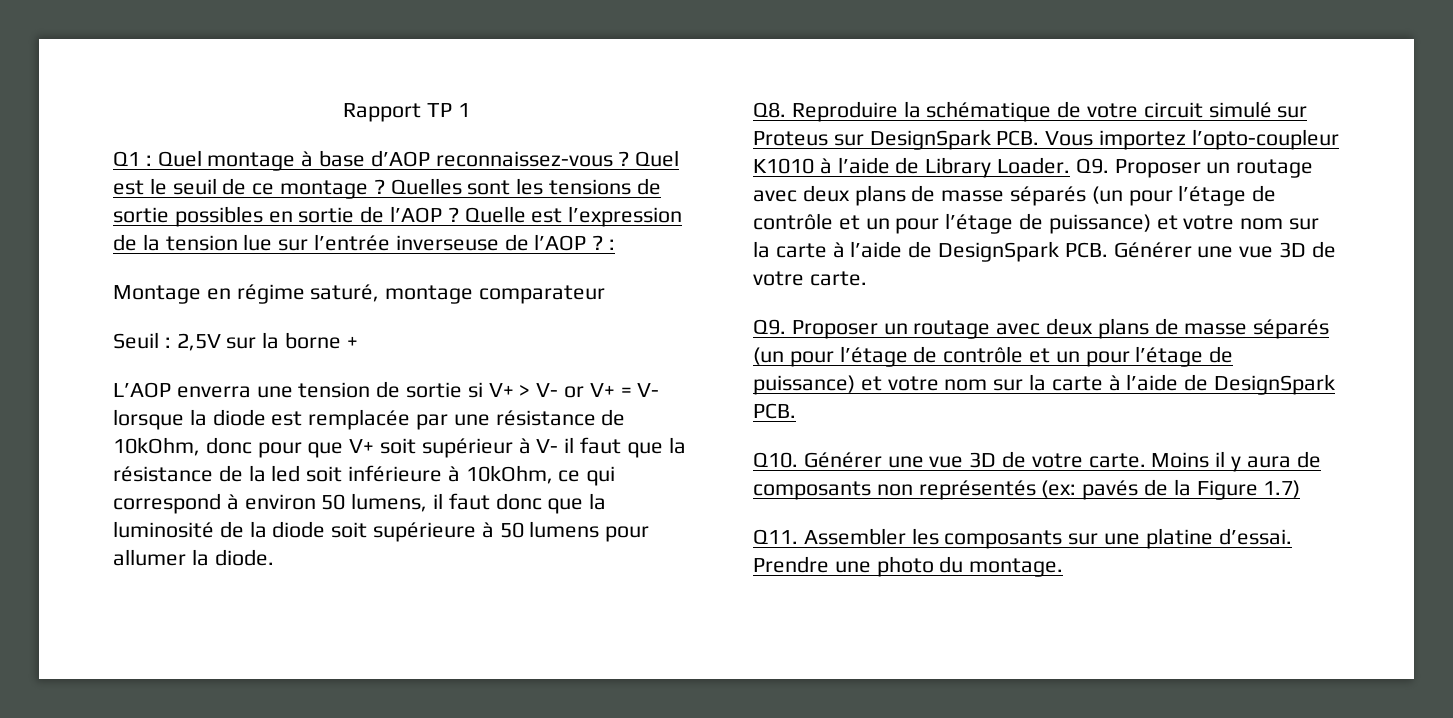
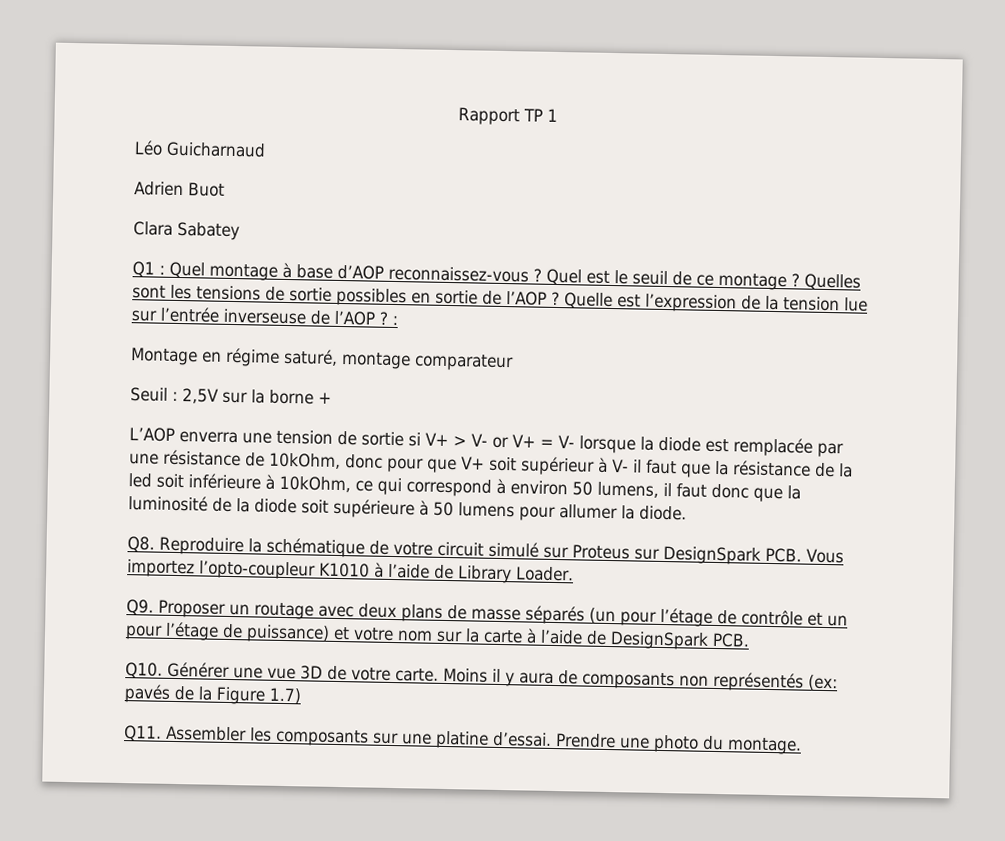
(470, 110) none -> [134,140,266,158] [134,181,225,197] [133,221,240,241] // Léo Guicharnaud // Adrien Buot // Clara Sabatey
[1075,158,1314,178] [753,185,1277,206] [753,213,1320,234] [753,241,1336,262] [753,271,867,286] Q9. Proposer un routage avec deux plans de masse séparés (un pour l’étage de contrôle et un pour l’étage de puissance) et votre nom sur la carte à l’aide de DesignSpark PCB. Générer une vue 3D de votre carte. -> (574, 574) none

